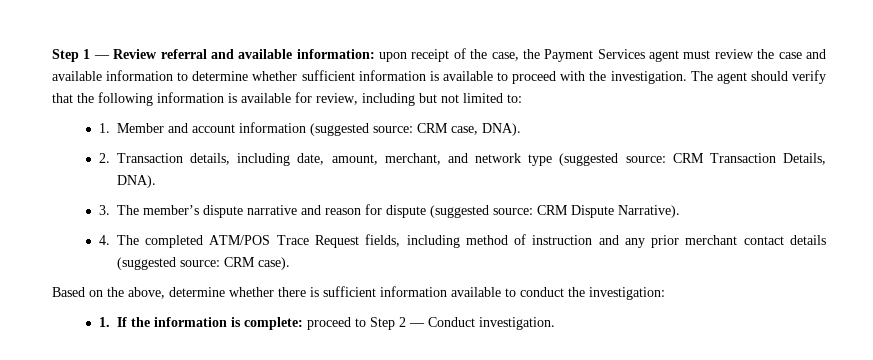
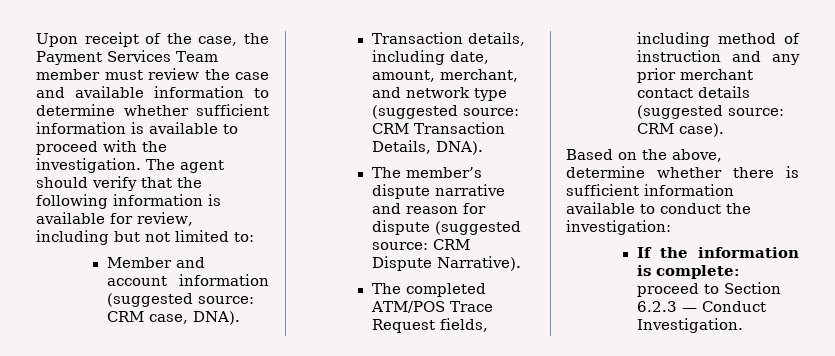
[52,49,408,62] Step 1 — Review referral and available information: upon -> [36,33,78,47] Upon
[649,50,680,62] agent -> [176,51,218,62] [36,69,100,80] Team member
[98,123,110,133] 1. -> (254, 237) none
[98,153,110,163] 2. -> (240, 318) none
[98,205,110,215] 3. -> (483, 148) none
[98,235,110,245] 4. -> (521, 263) none
[98,317,110,327] 1. -> (671, 227) none
[369,317,406,330] Step 2 -> [723,282,781,294] [636,301,677,312] Section 6.2.3
[478,317,555,330] investigation. -> [636,318,743,333] Investigation.

